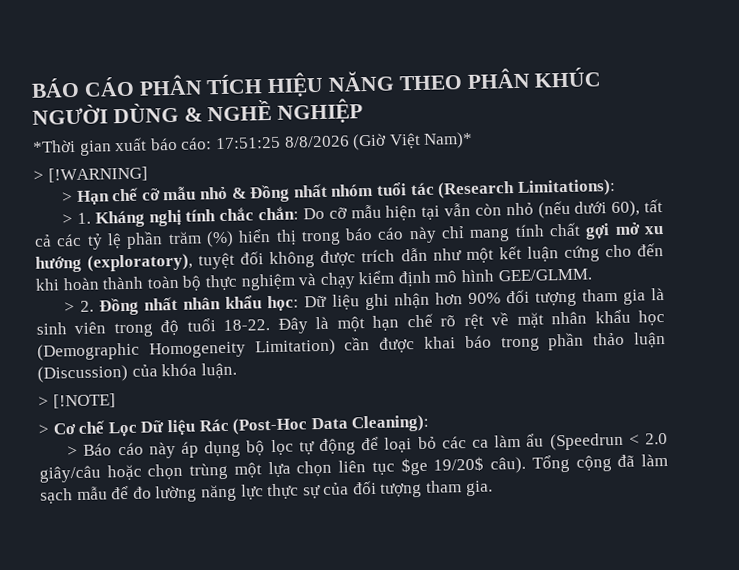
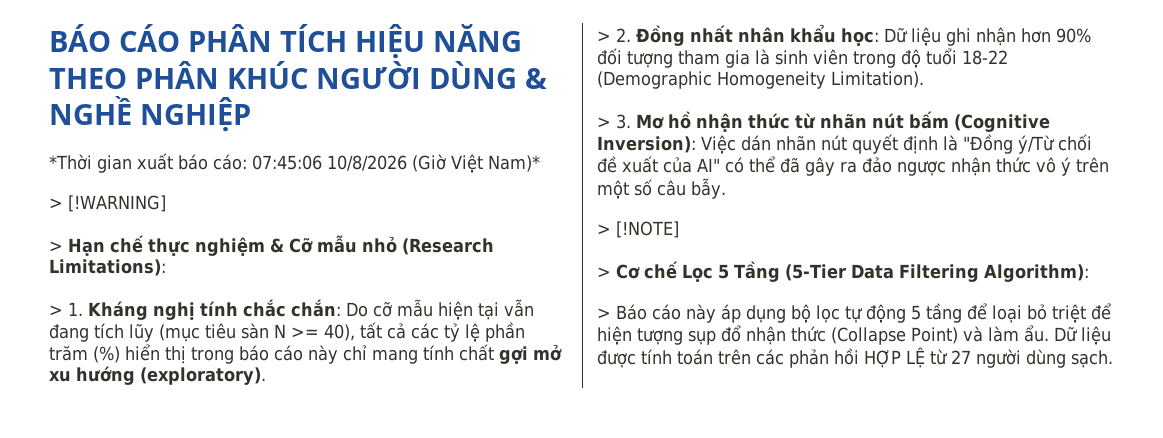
[214,135,350,150] 17:51:25 8/8/2026 -> [252,155,407,171] 07:45:06 10/8/2026
[140,182,435,203] cỡ mẫu nhỏ & Đồng nhất nhóm tuổi tác -> [148,235,397,256] thực nghiệm & Cỡ mẫu nhỏ
[474,200,641,219] còn nhỏ (nếu dưới 60), -> [49,323,355,342] đang tích lũy (mục tiêu sàn N >= 40),
[87,242,664,272] [35,268,592,291] (exploratory), tuyệt đối không được trích dẫn như một kết luận cứng cho đến khi hoàn thành toàn bộ thực nghiệm và chạy kiểm định mô hình GEE/GLMM. -> [140,367,266,385] (exploratory).
[223,309,666,334] [37,331,666,361] [37,362,237,383] 18-22. Đây là một hạn chế rõ rệt về mặt nhân khẩu học (Demographic Homogeneity Limitation) cần được khai báo trong phần thảo luận (Discussion) của khóa luận. -> [962,50,1008,65] [597,71,924,89] [597,111,1050,132] [597,134,1092,154] [597,156,1109,176] [597,178,726,199] 18-22 (Demographic Homogeneity Limitation). // > 3. Mơ hồ nhận thức từ nhãn nút bấm (Cognitive Inversion): Việc dán nhãn nút quyết định là "Đồng ý/Từ chối đề xuất của AI" có thể đã gây ra đảo ngược nhận thức vô ý trên một số câu bẫy.
[140,414,430,436] Dữ liệu Rác (Post-Hoc Data Cleaning): -> [718,261,1089,282] 5 Tầng (5-Tier Data Filtering Algorithm):
(356, 447) none -> [911,303,962,323] 5 tầng
[441,432,668,451] [39,453,669,483] [40,480,493,504] các ca làm ẩu (Speedrun < 2.0 giây/câu hoặc chọn trùng một lựa chọn liên tục $ge 19/20$ câu). Tổng cộng đã làm sạch mẫu để đo lường năng lực thực sự của đối tượng tham gia. -> [1052,303,1111,323] [597,325,1111,345] [597,347,1113,368] triệt để hiện tượng sụp đổ nhận thức (Collapse Point) và làm ẩu. Dữ liệu được tính toán trên các phản hồi HỢP LỆ từ 27 người dùng sạch.

